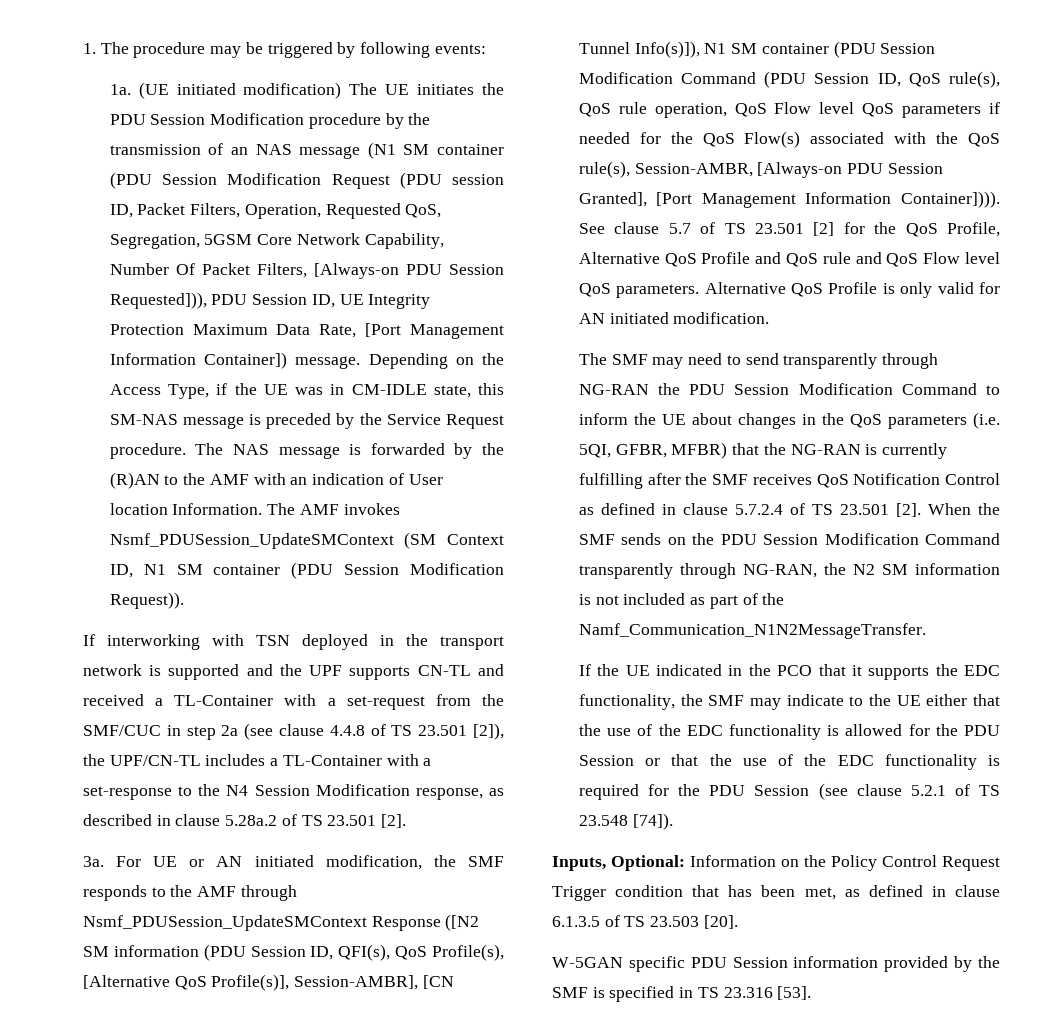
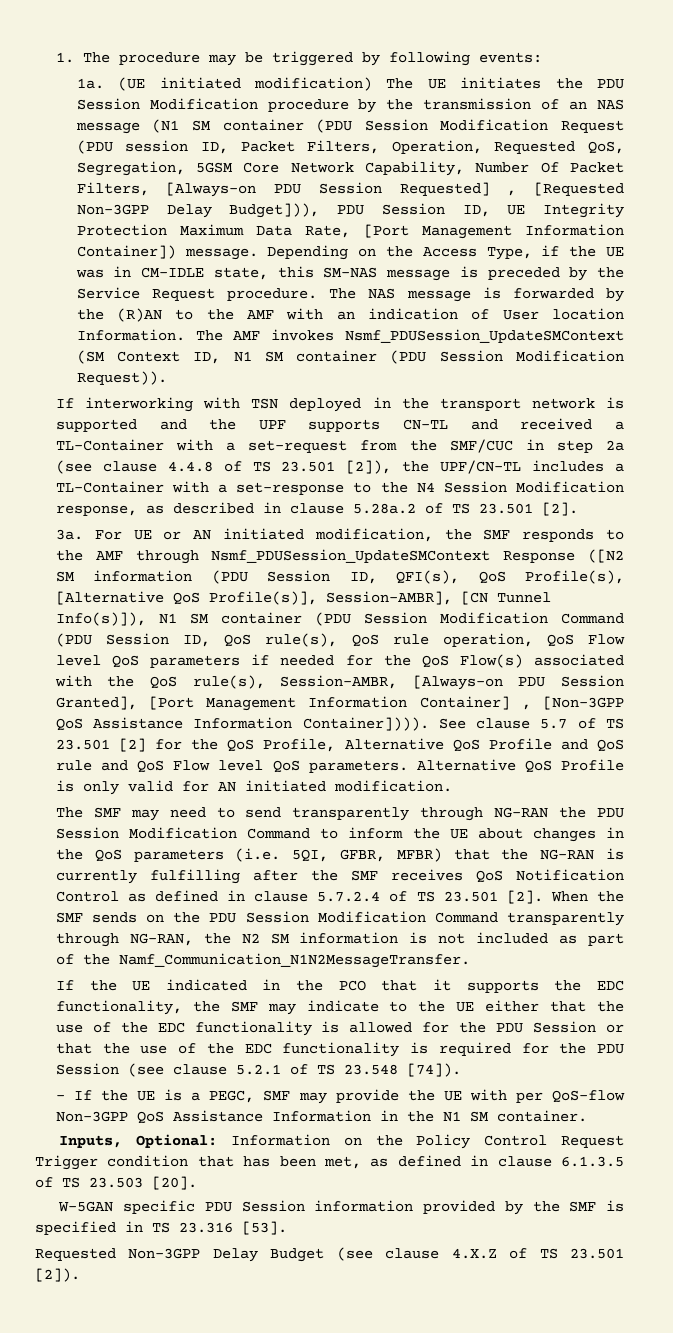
[109,292,207,309] Requested])), -> [399,182,624,196] [76,203,320,218] Requested] , [Requested Non-3GPP Delay Budget])),
(892, 198) none -> [419,696,624,710] [55,717,293,731] Container] , [Non-3GPP QoS Assistance Information
(673, 821) none -> [55,1089,625,1104] [55,1110,587,1124] // - If the UE is a PEGC, SMF may provide the UE with per QoS-flow Non-3GPP QoS Assistance Information in the N1 SM container.
(812, 993) none -> [35,1247,625,1262] [35,1268,80,1282] // Requested Non-3GPP Delay Budget (see clause 4.X.Z of TS 23.501 [2]).

